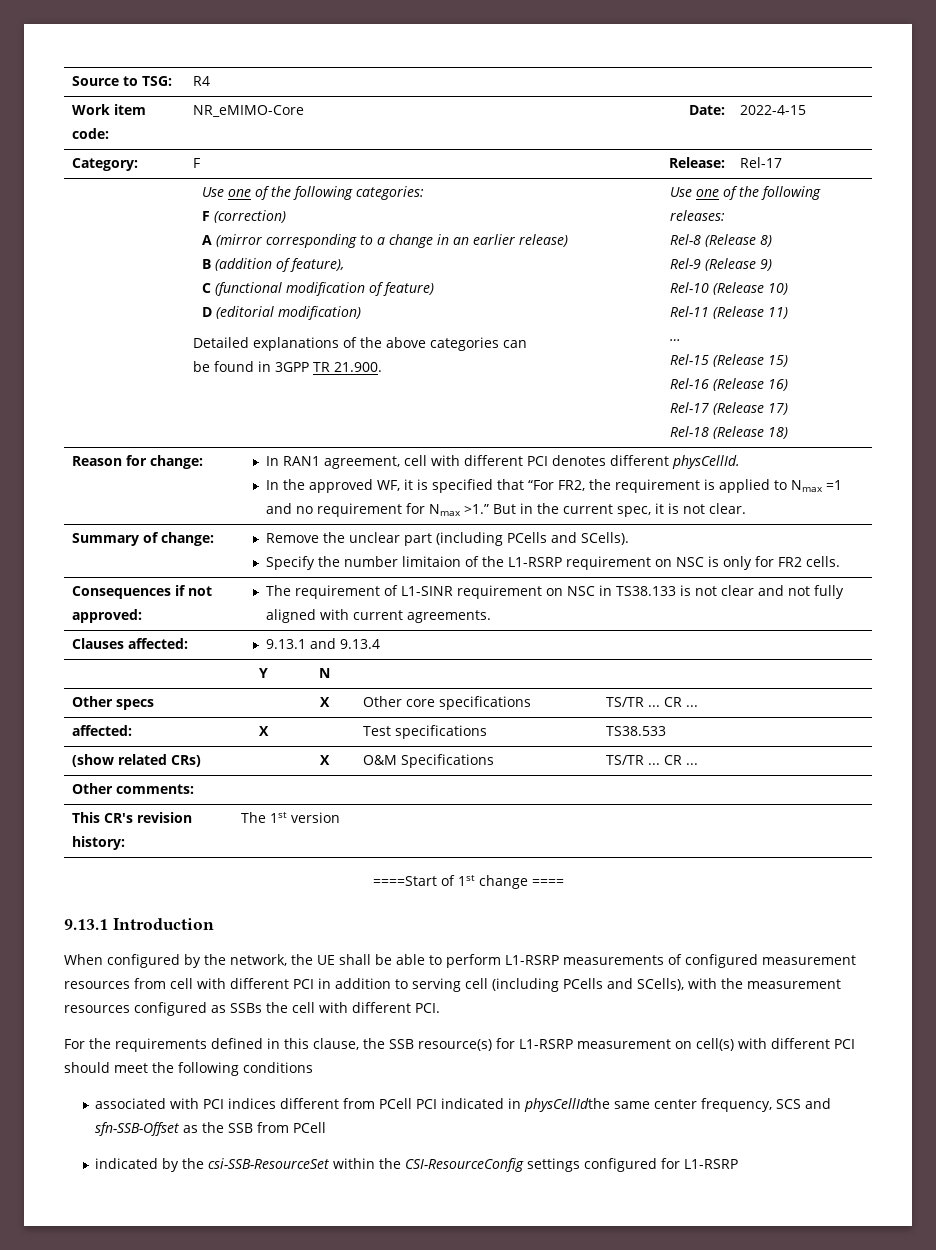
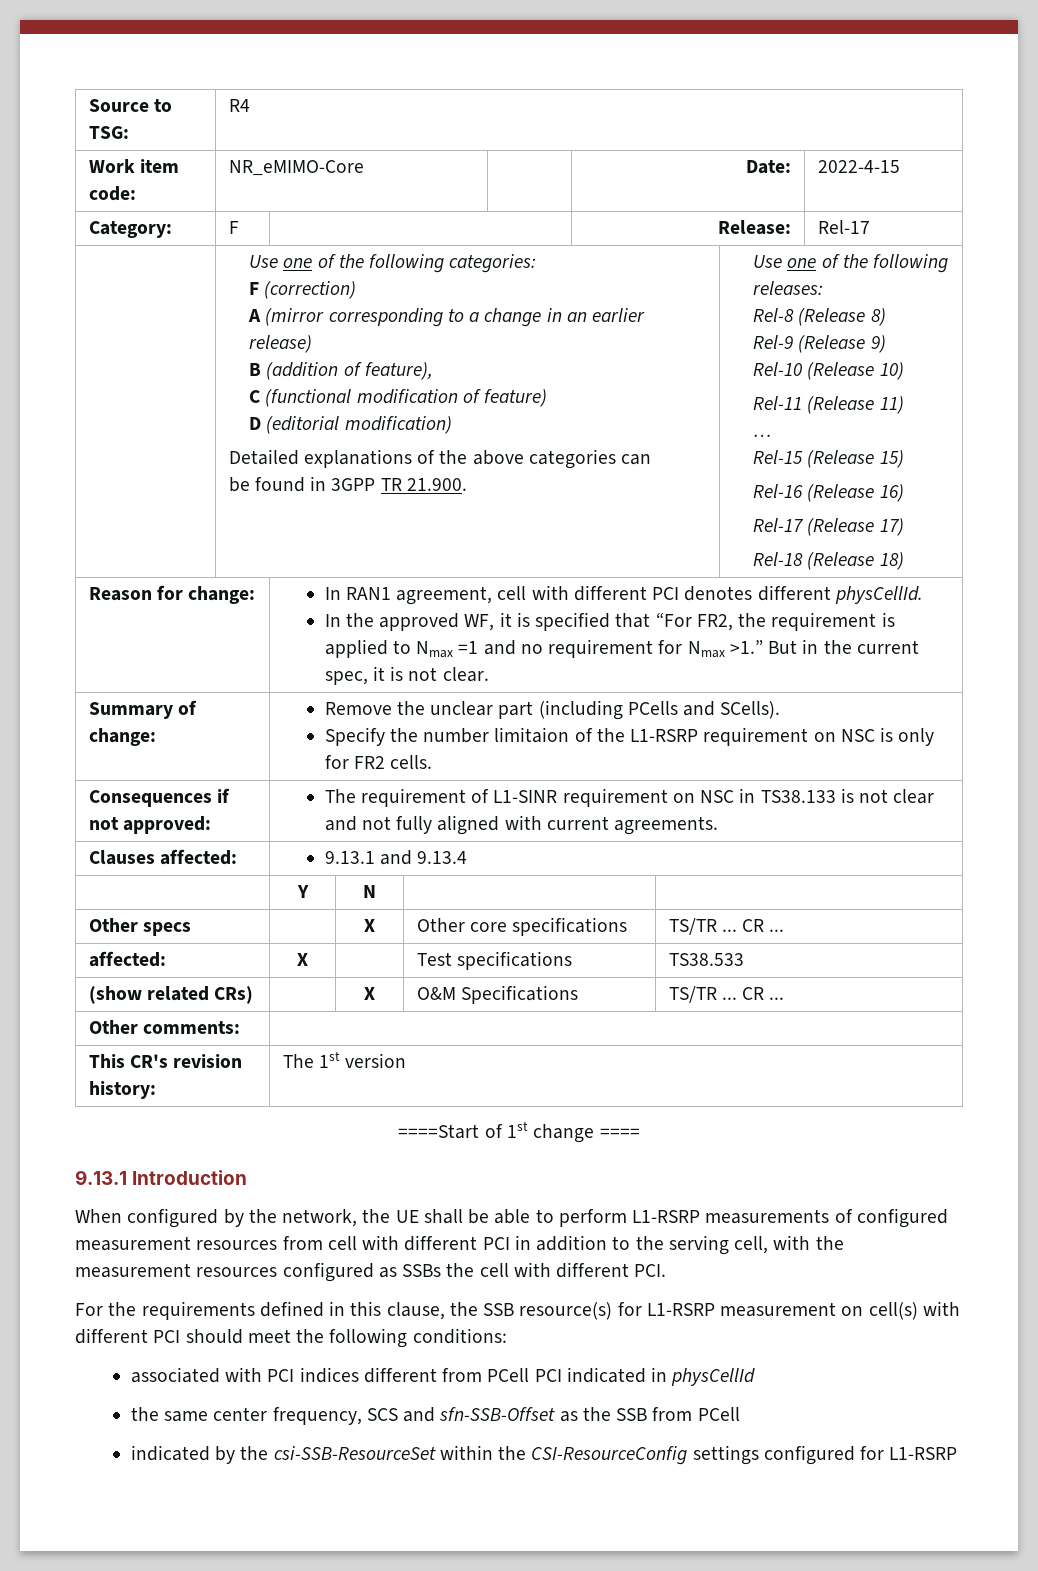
[412,978,684,992] serving cell (including PCells and SCells), -> [635,1235,769,1255] the serving cell,
[243,1062,313,1073] conditions -> [412,1328,507,1344] conditions:
[524,1098,611,1112] physCellIdthe -> [671,1368,756,1386] [130,1407,159,1421] physCellId // the

